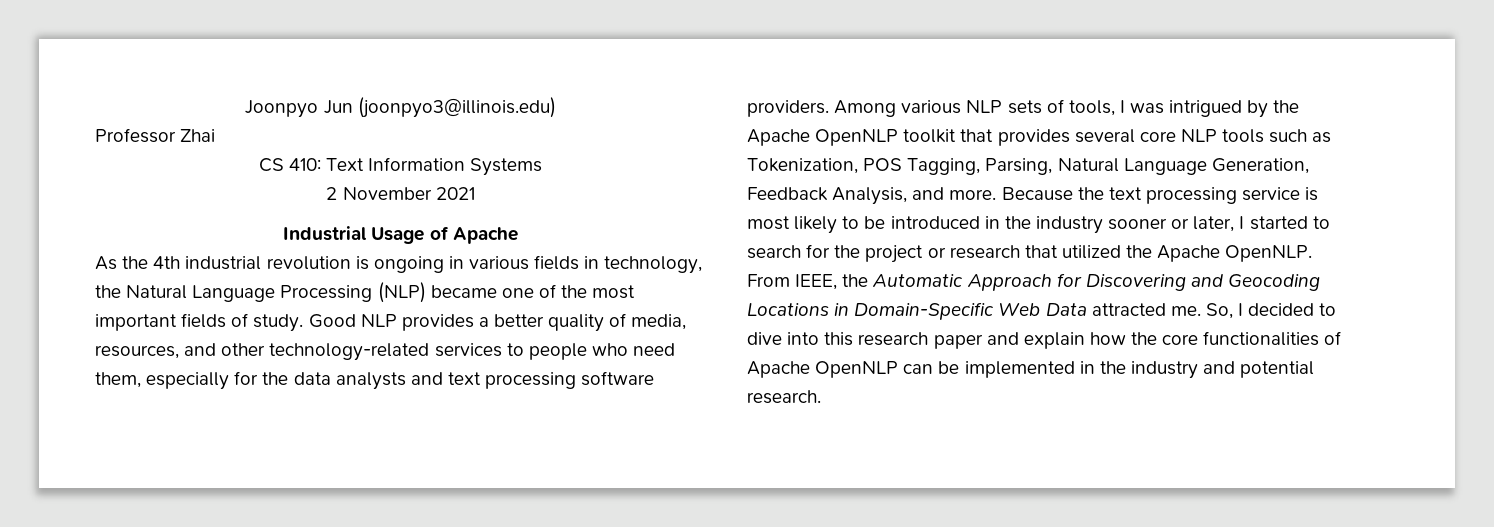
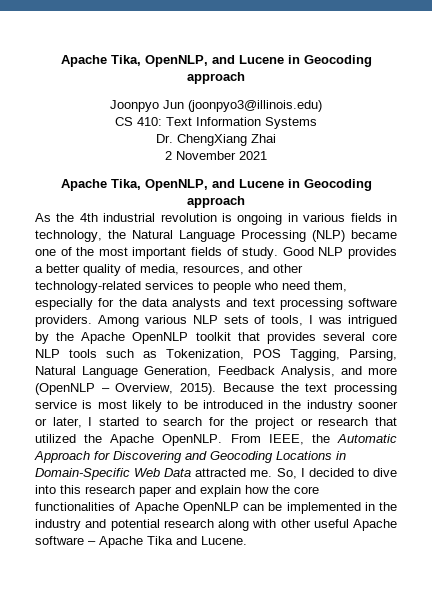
(245, 109) none -> [60,55,372,67] [187,72,245,84] Apache Tika, OpenNLP, and Lucene in Geocoding approach //
[95,128,216,143] // Professor Zhai -> (322, 106) none
(543, 167) none -> [156,134,276,146] // Dr. ChengXiang Zhai
[283,226,518,244] Industrial Usage of Apache -> [60,179,372,191] [187,196,245,208] Apache Tika, OpenNLP, and Lucene in Geocoding approach
[949,189,997,200] more. -> [368,367,397,375] [35,383,217,395] more (OpenNLP – Overview, 2015).
[747,390,821,404] research. -> [163,519,397,531] [35,536,247,548] research along with other useful Apache software – Apache Tika and Lucene.

